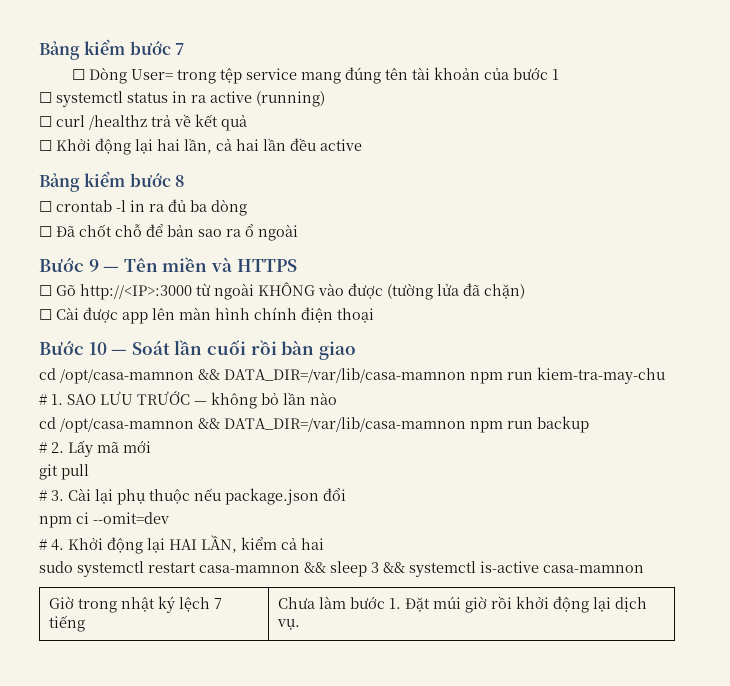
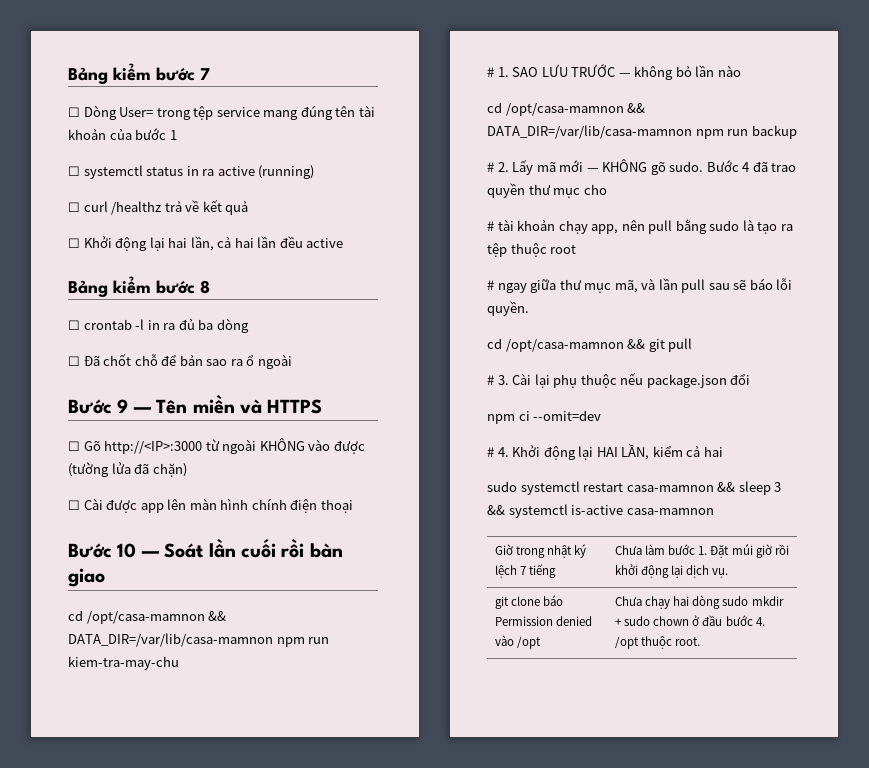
(151, 446) // -> [586,159,797,175] [487,183,607,198] [487,219,793,234] [487,243,577,257] [487,278,793,293] [487,301,529,316] [487,338,646,352] — KHÔNG gõ sudo. Bước 4 đã trao quyền thư mục cho // # tài khoản chạy app, nên pull bằng sudo là tạo ra tệp thuộc root // # ngay giữa thư mục mã, và lần pull sau sẽ báo lỗi quyền. // cd /opt/casa-mamnon &&
(300, 624) none -> [495,595,564,609] [495,616,593,626] [495,635,542,649] [615,595,784,609] [615,615,765,626] [615,636,701,649] // git clone báo Permission denied vào /opt | Chưa chạy hai dòng sudo mkdir + sudo chown ở đầu bước 4. /opt thuộc root.

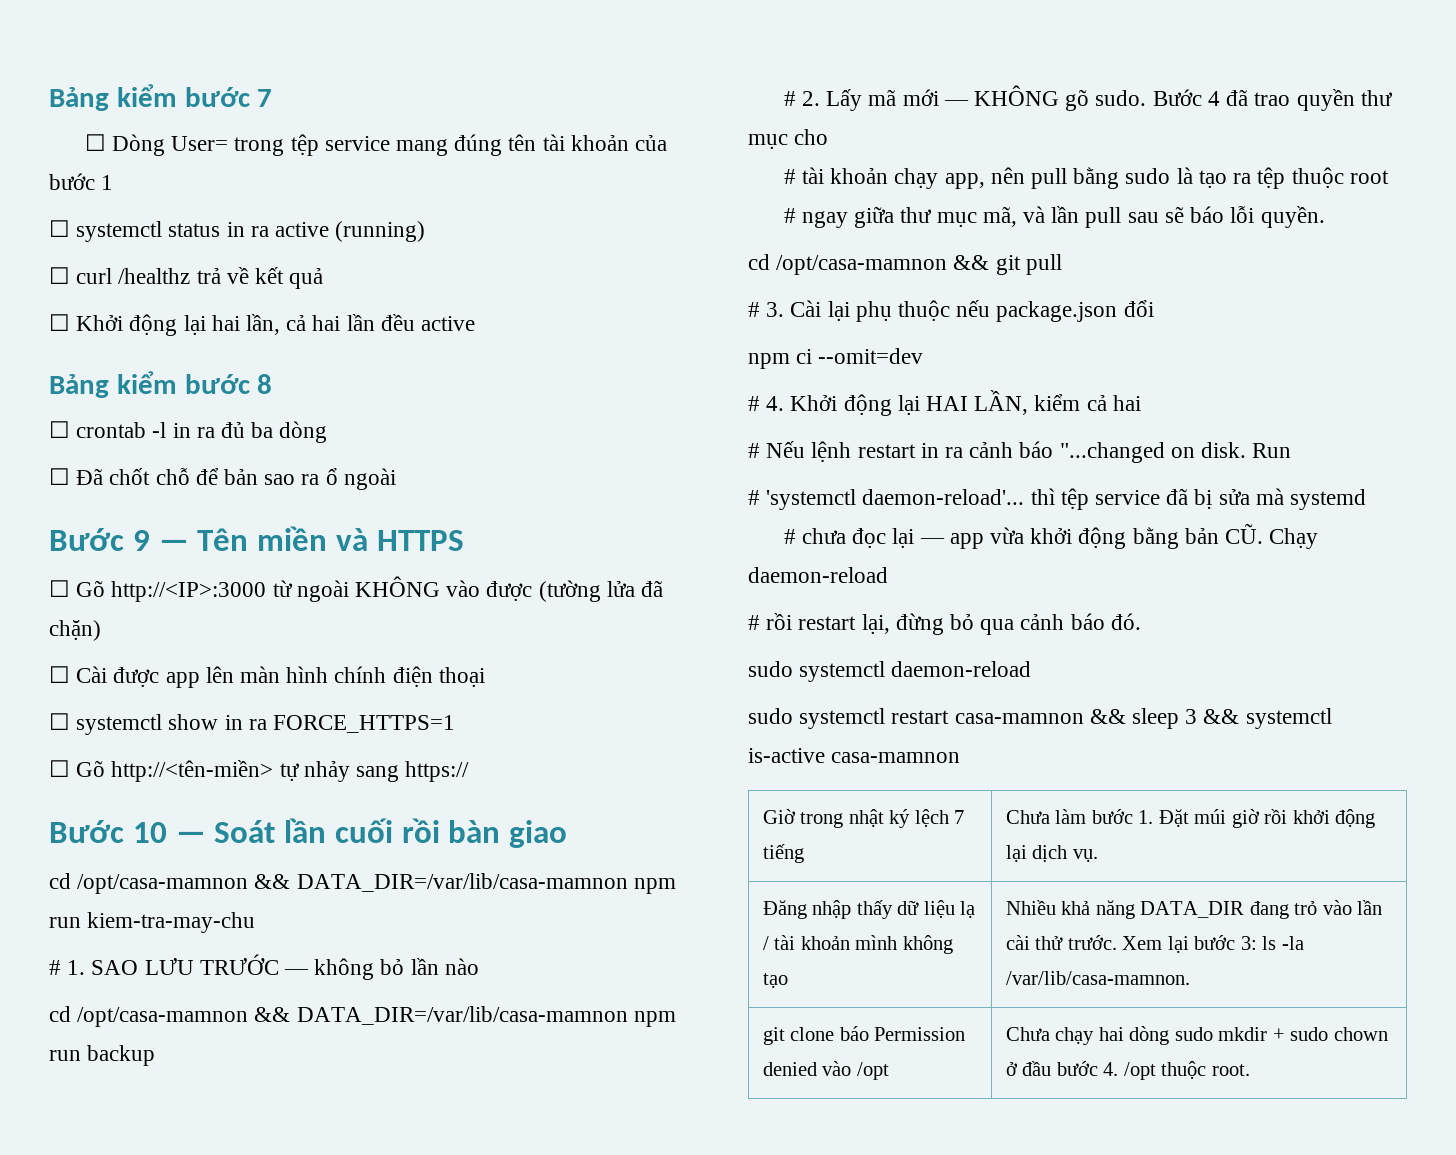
(353, 506) none -> [49,713,456,735] [49,760,470,782] // ☐ systemctl show in ra FORCE_HTTPS=1 // ☐ Gõ http://<tên-miền> tự nhảy sang https://
(723, 451) none -> [748,441,1292,463] [748,488,1367,510] [783,523,1319,549] [748,567,888,583] [748,613,1141,635] [748,661,1032,682] // # Nếu lệnh restart in ra cảnh báo "...changed on disk. Run // # 'systemctl daemon-reload'... thì tệp service đã bị sửa mà systemd // # chưa đọc lại — app vừa khởi động bằng bản CŨ. Chạy daemon-reload // # rồi restart lại, đừng bỏ qua cảnh báo đó. // sudo systemctl daemon-reload
(729, 573) none -> [762,900,976,919] [762,935,953,954] [762,973,788,988] [1005,900,1383,919] [1005,935,1304,953] [1005,971,1190,985] // Đăng nhập thấy dữ liệu lạ / tài khoản mình không tạo | Nhiều khả năng DATA_DIR đang trỏ vào lần cài thử trước. Xem lại bước 3: ls -la /var/lib/casa-mamnon.

